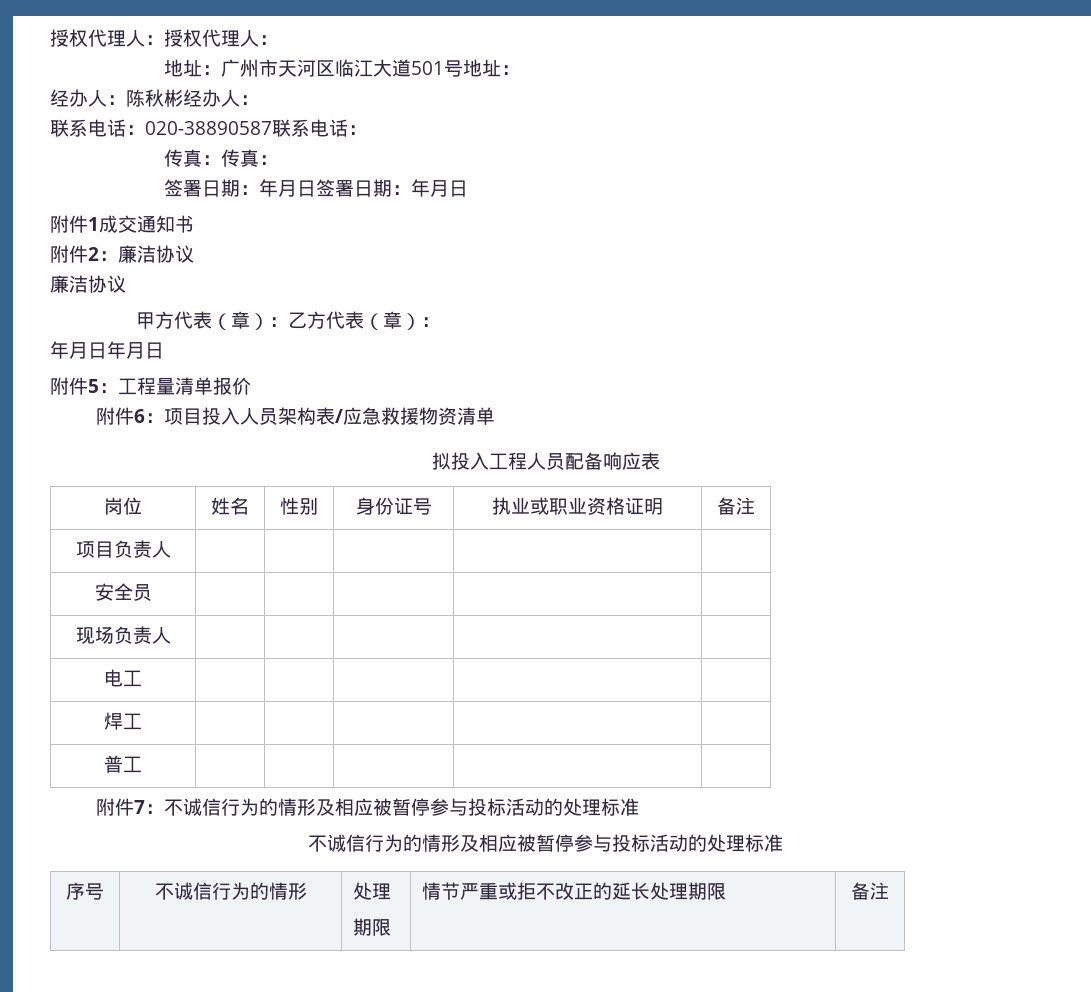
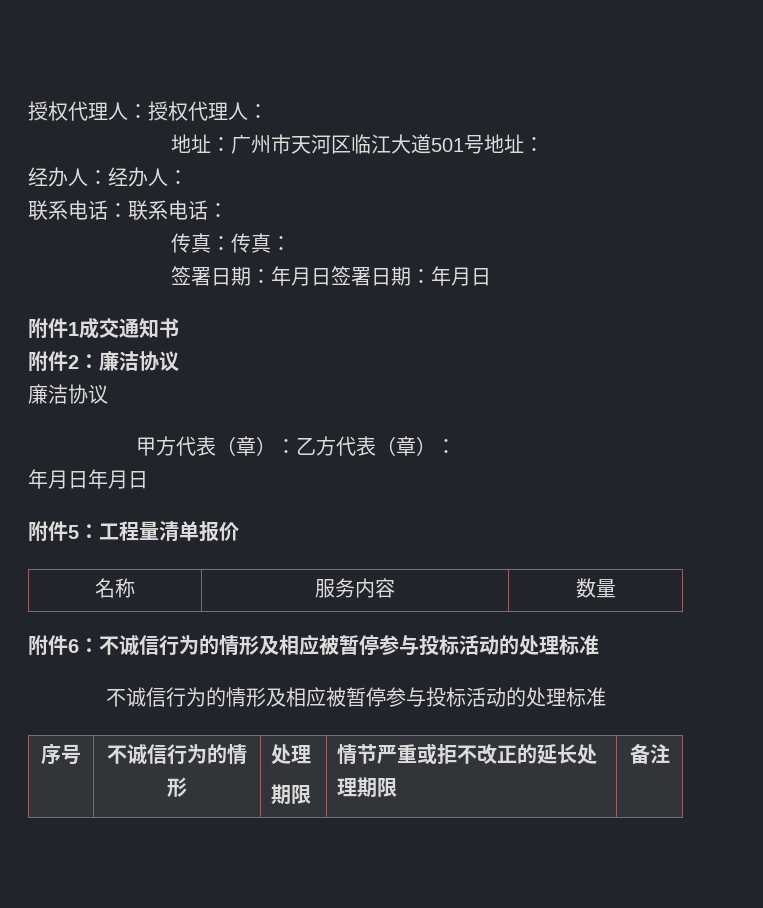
[126,89,183,107] 陈秋彬 -> (108, 177) none
[145,121,272,135] 020-38890587 -> (128, 210) none
(251, 386) none -> [95,578,135,598] [315,578,395,598] [575,578,616,598] // 名称 | 服务内容 | 数量
[164,407,496,425] [431,452,660,470] [104,497,142,515] [211,497,250,515] [280,497,318,515] [355,497,432,515] [492,497,663,515] [717,497,755,515] [75,540,171,558] [94,583,152,601] [75,626,171,644] [104,669,142,687] [104,712,142,730] [104,755,142,773] [96,798,165,816] 项目投入人员架构表/应急救援物资清单 // 拟投入工程人员配备响应表 // 岗位 | 姓名 | 性别 | 身份证号 | 执业或职业资格证明 | 备注 // 项目负责人 | | | | | // 安全员 | | | | | // 现场负责人 | | | | | // 电工 | | | | | // 焊工 | | | | | // 普工 | | | | | // 附件7： -> (99, 645) none

